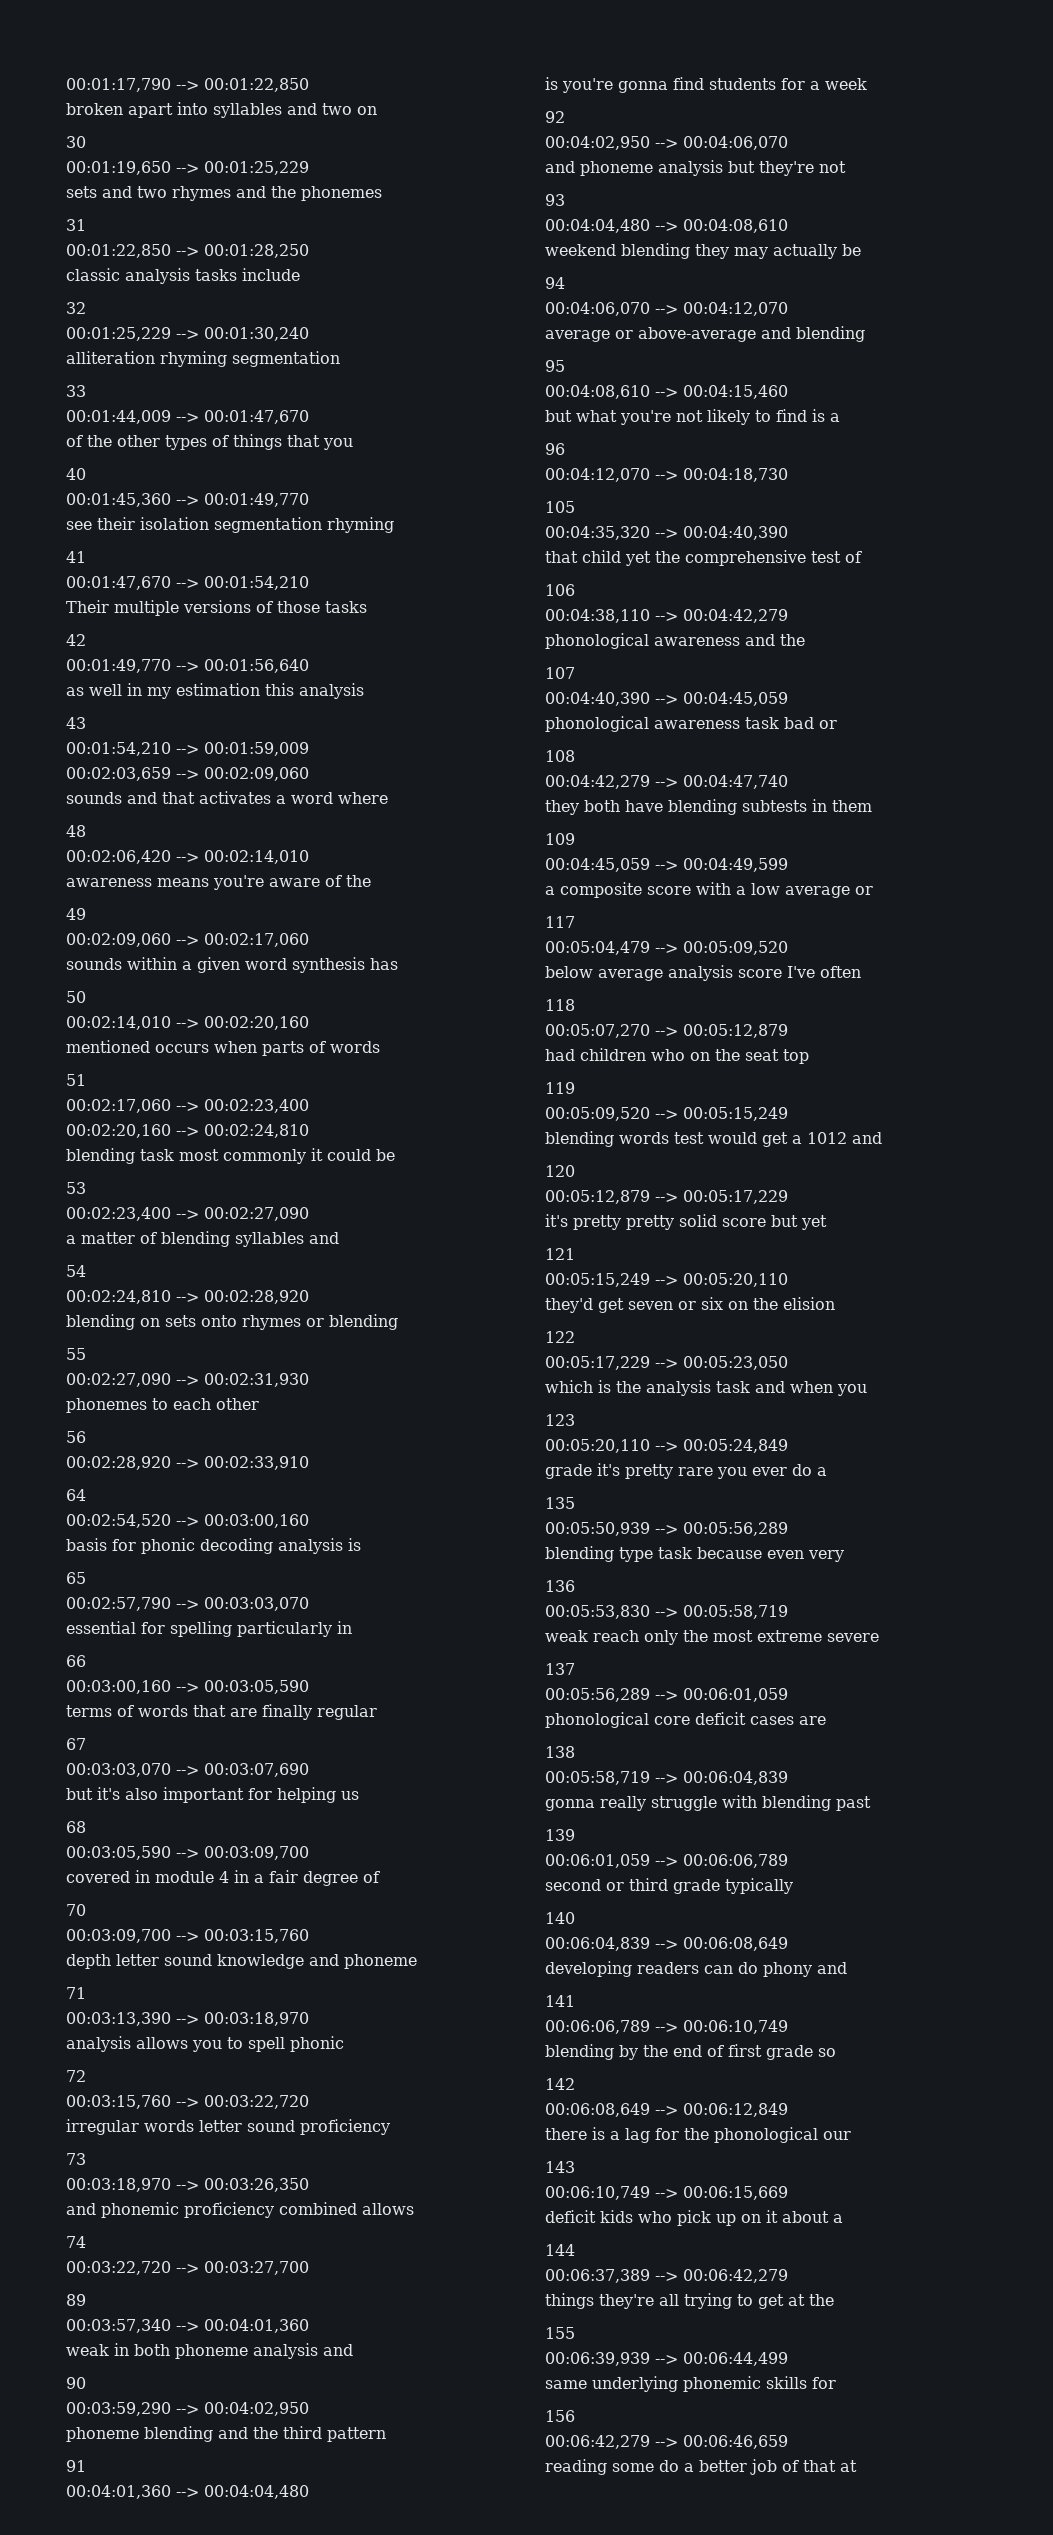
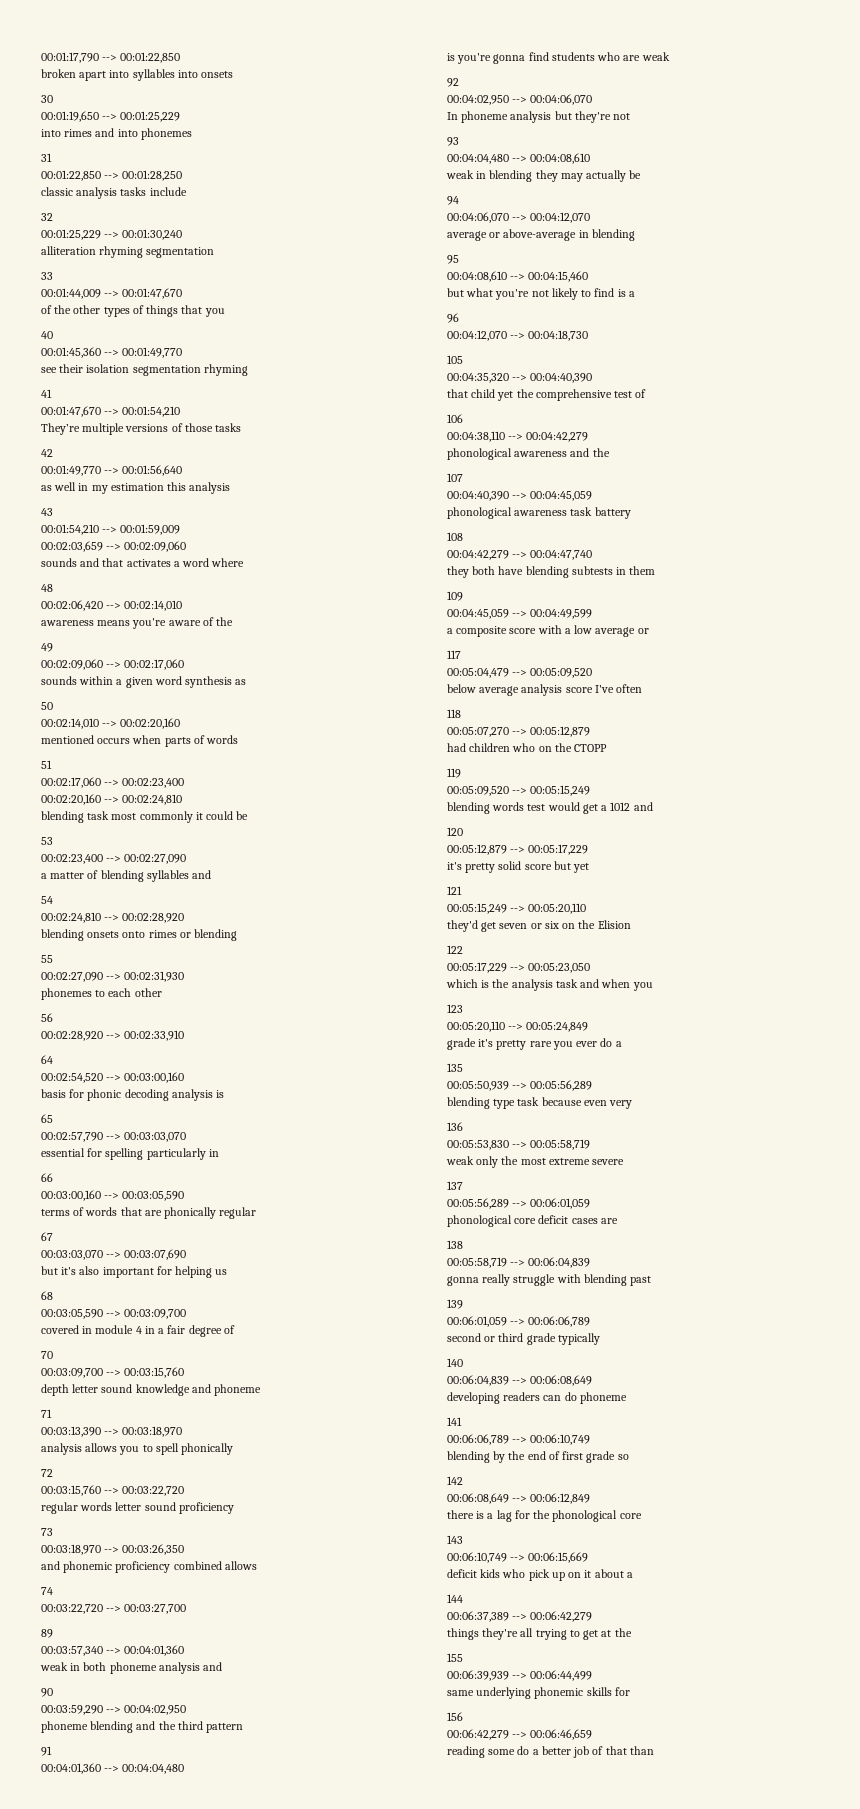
[287,103,377,115] and two on -> [177,70,234,78] into onsets
[66,186,296,201] sets and two rhymes and the -> [41,128,138,137] into rimes and into
[66,600,109,613] Their -> [41,423,80,435] They’re
[370,958,398,970] has -> [235,679,247,685] as
[140,1315,301,1330] on sets onto rhymes -> [87,930,177,938] onsets onto rimes
[262,1704,312,1720] finally -> [164,1207,217,1219] phonically
[290,2036,344,2052] phonic -> [181,1443,234,1455] phonically
[66,2119,139,2135] irregular -> [41,1502,78,1514] regular
[781,78,867,90] for a week -> [597,52,670,61] who are weak
[545,161,575,173] and -> [447,112,458,120] In
[545,244,616,256] weekend -> [446,170,487,179] weak in
[761,327,791,339] and -> [578,230,589,238] in
[784,717,837,729] bad or -> [594,507,631,519] battery
[745,1049,809,1064] seat top -> [574,744,608,752] CTOPP
[626,1215,674,1230] pretty -> (496, 868) none
[783,1297,835,1310] elision -> [597,920,631,929] Elision
[593,1630,639,1642] reach -> (474, 1160) none
[763,1962,847,1977] phony and -> [579,1392,627,1404] phoneme
[823,2131,851,2140] our -> [619,1513,642,1519] core
[840,2460,857,2472] at -> [629,1746,654,1755] than

